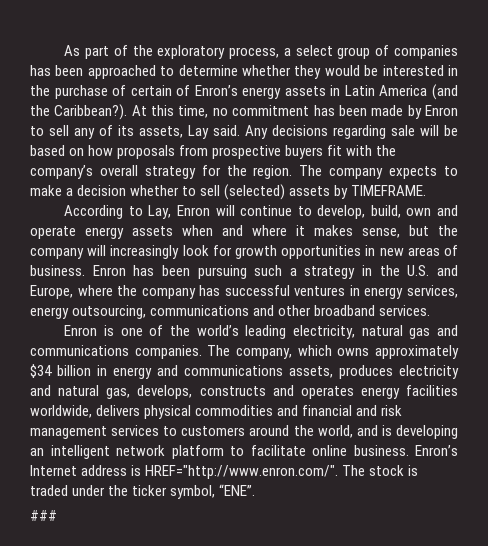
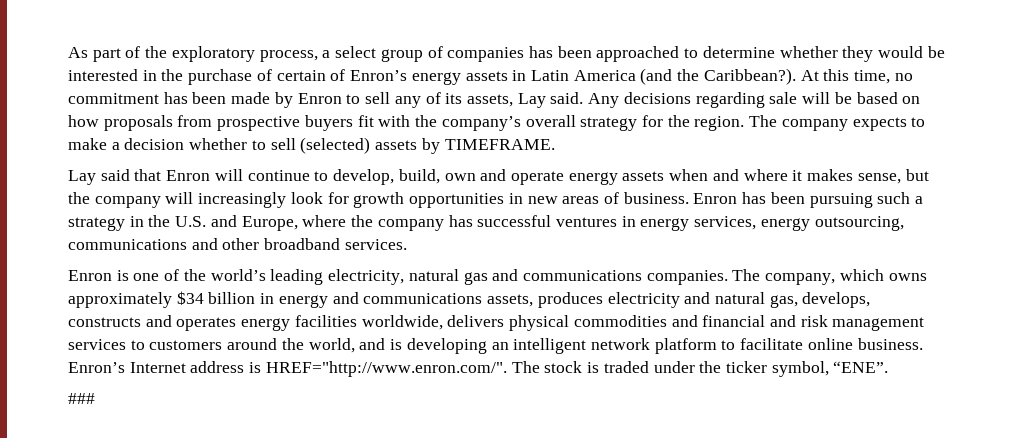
[64,205,172,219] According to Lay, -> [68,169,162,185] Lay said that

